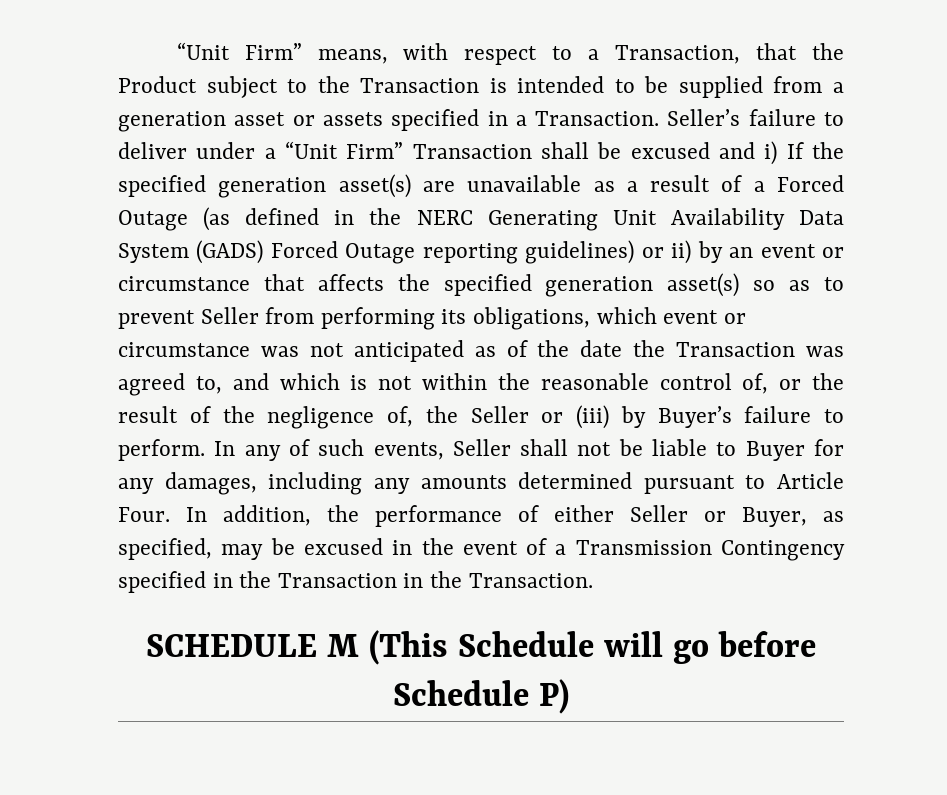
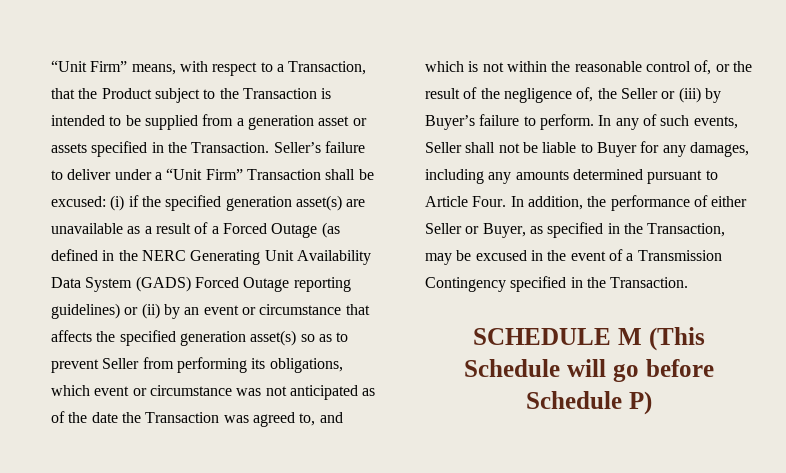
[515,115,527,126] a -> [167,142,187,153] the
[630,141,804,165] excused and i) If -> [51,195,139,211] excused: (i) if
[671,240,692,264] ii) -> [141,303,160,319] (ii)
[118,538,212,560] specified, -> [547,222,726,238] specified in the Transaction,
[277,571,463,588] Transaction in the -> (606, 282) none

